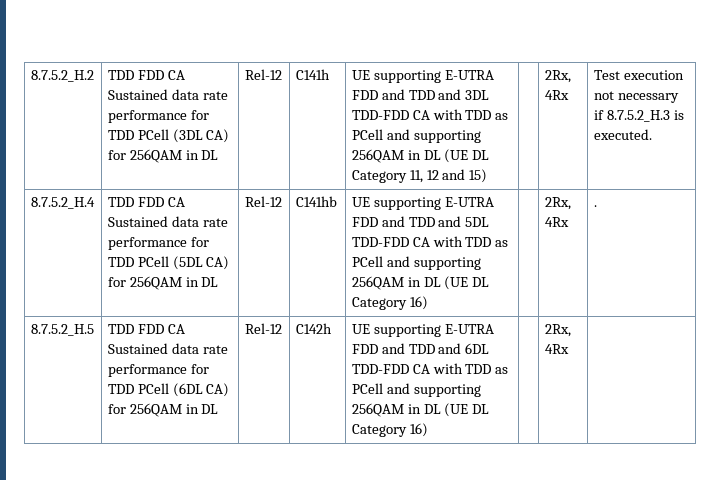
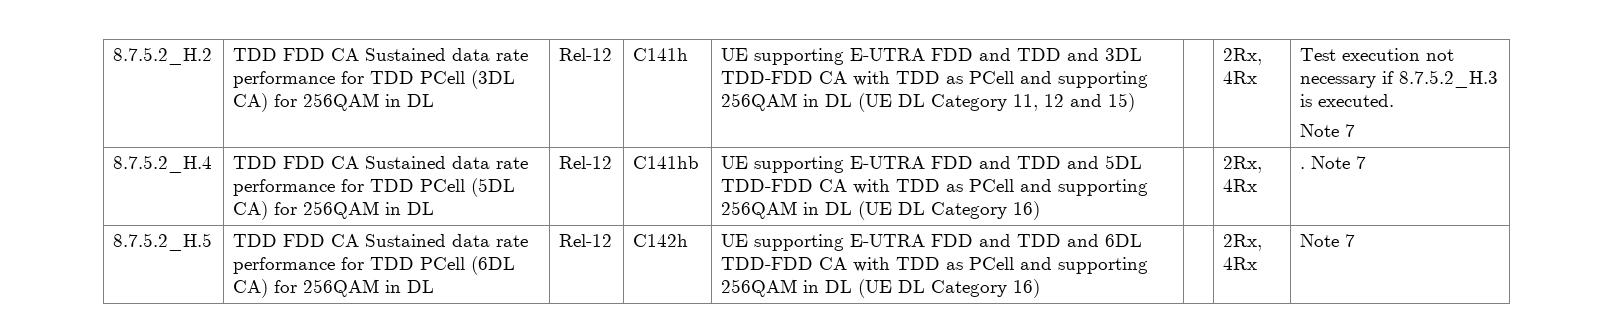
(652, 134) none -> [1300,124,1356,137] // Note 7
(597, 206) none -> [1311,156,1367,169] Note 7
(569, 349) none -> [1300,234,1356,247] Note 7

